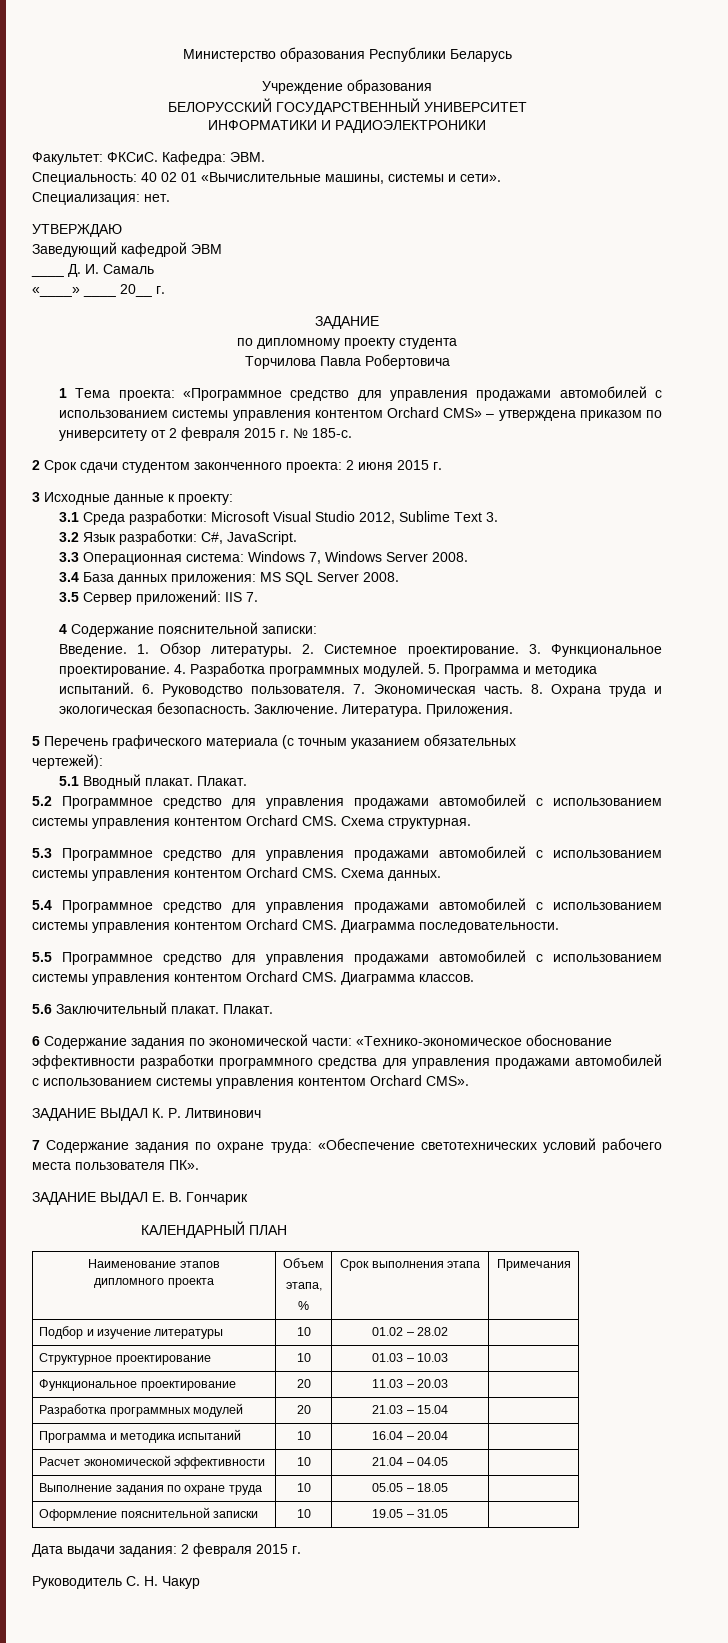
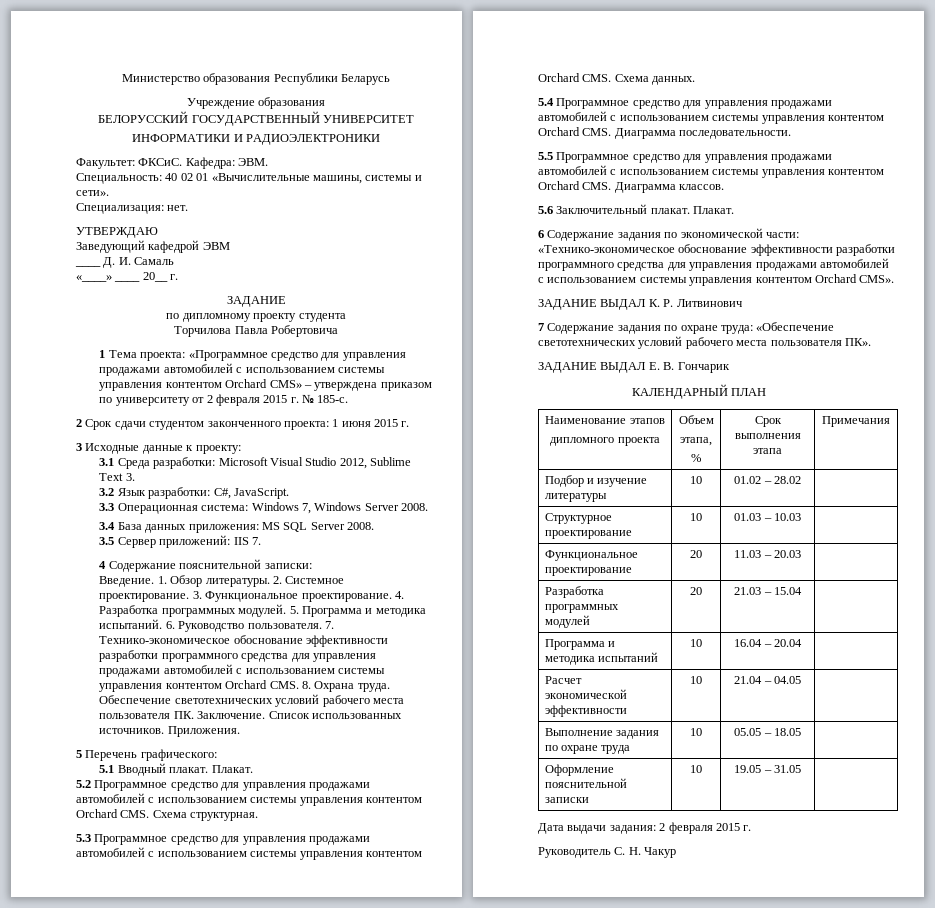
[346,460,354,470] 2 -> [332,419,339,427] 1
[373,684,662,697] [59,702,514,717] [32,734,516,749] [32,754,103,769] Экономическая часть. 8. Охрана труда и экологическая безопасность. Заключение. Литература. Приложения. // 5 Перечень графического материала (с точным указанием обязательных // чертежей): -> [99,635,389,647] [99,650,376,662] [99,664,385,677] [99,680,390,692] [99,694,404,707] [99,711,402,719] [99,726,240,737] [76,749,217,761] Технико-экономическое обоснование эффективности разработки программного средства для управления продажами автомобилей с использованием системы управления контентом Orchard CMS. 8. Охрана труда. Обеспечение светотехнических условий рабочего места пользователя ПК. Заключение. Список использованных источников. Приложения. // 5 Перечень графического:

